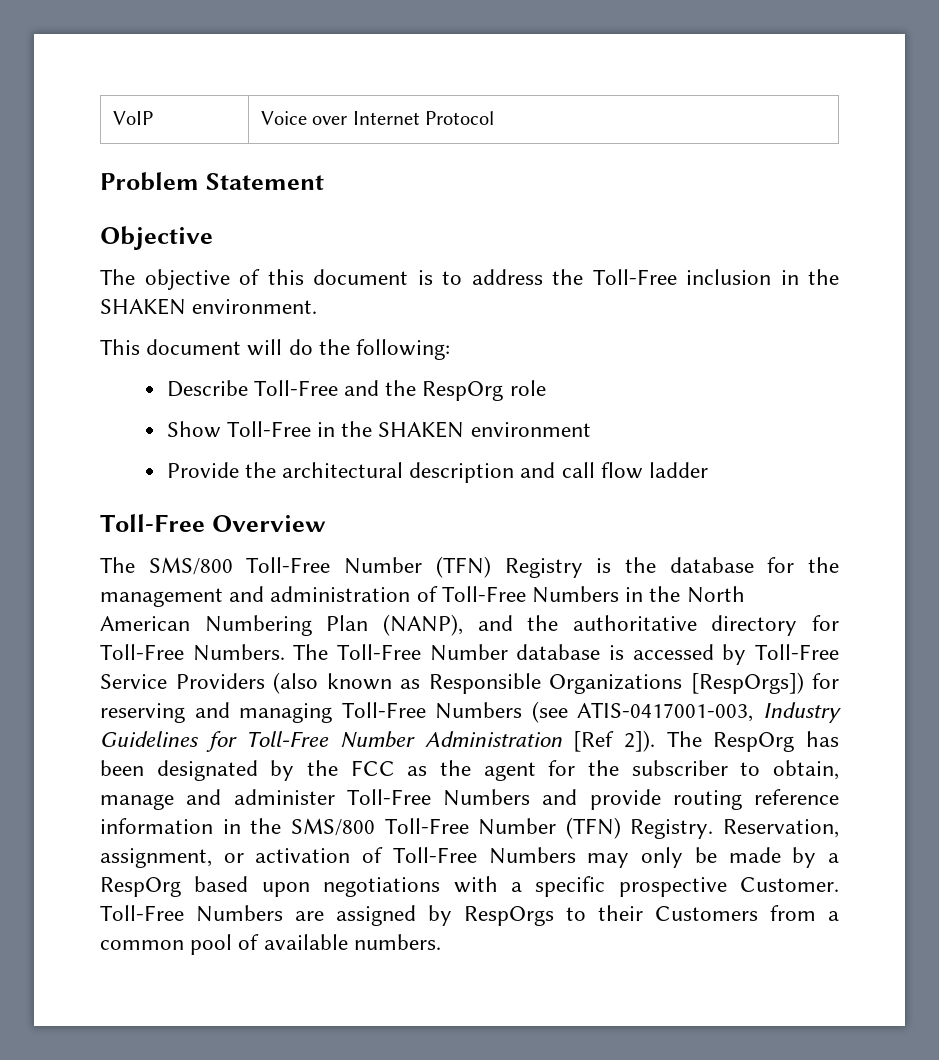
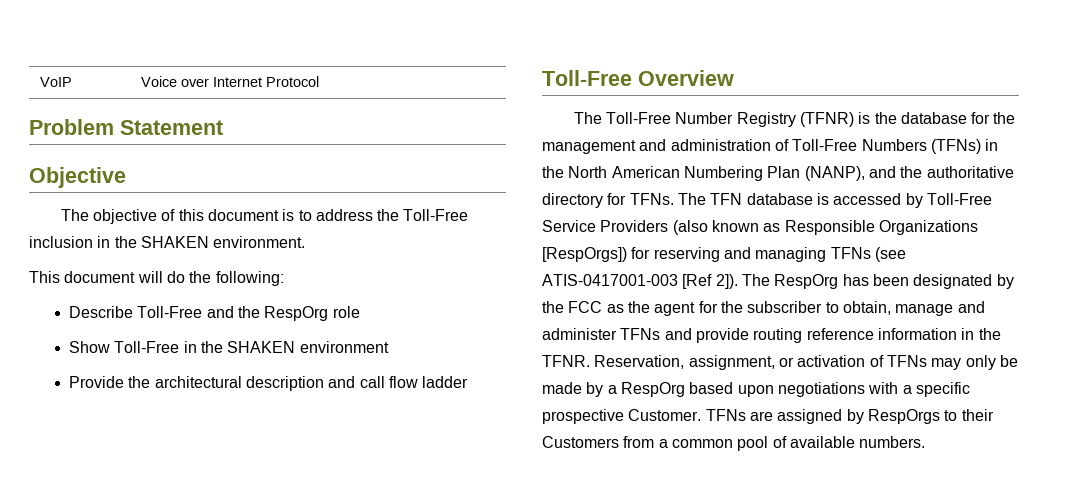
[148,556,583,578] SMS/800 Toll-Free Number (TFN) Registry -> [605,112,854,127] Toll-Free Number Registry (TFNR)
(620, 594) none -> [930,139,981,154] (TFNs)
[100,644,508,661] Toll-Free Numbers. The Toll-Free Number -> [629,193,743,205] TFNs. The TFN
[341,701,841,723] [100,731,562,752] Toll-Free Numbers (see ATIS-0417001-003, Industry Guidelines for Toll-Free Number Administration -> [830,247,906,262] [542,274,678,286] TFNs (see ATIS-0417001-003
[346,789,530,806] Toll-Free Numbers -> [620,328,661,340] TFNs
[290,817,714,839] SMS/800 Toll-Free Number (TFN) Registry. -> [542,355,590,367] TFNR.
[392,847,576,864] Toll-Free Numbers -> [886,355,927,367] TFNs
[100,905,283,922] Toll-Free Numbers -> [705,409,746,421] TFNs

